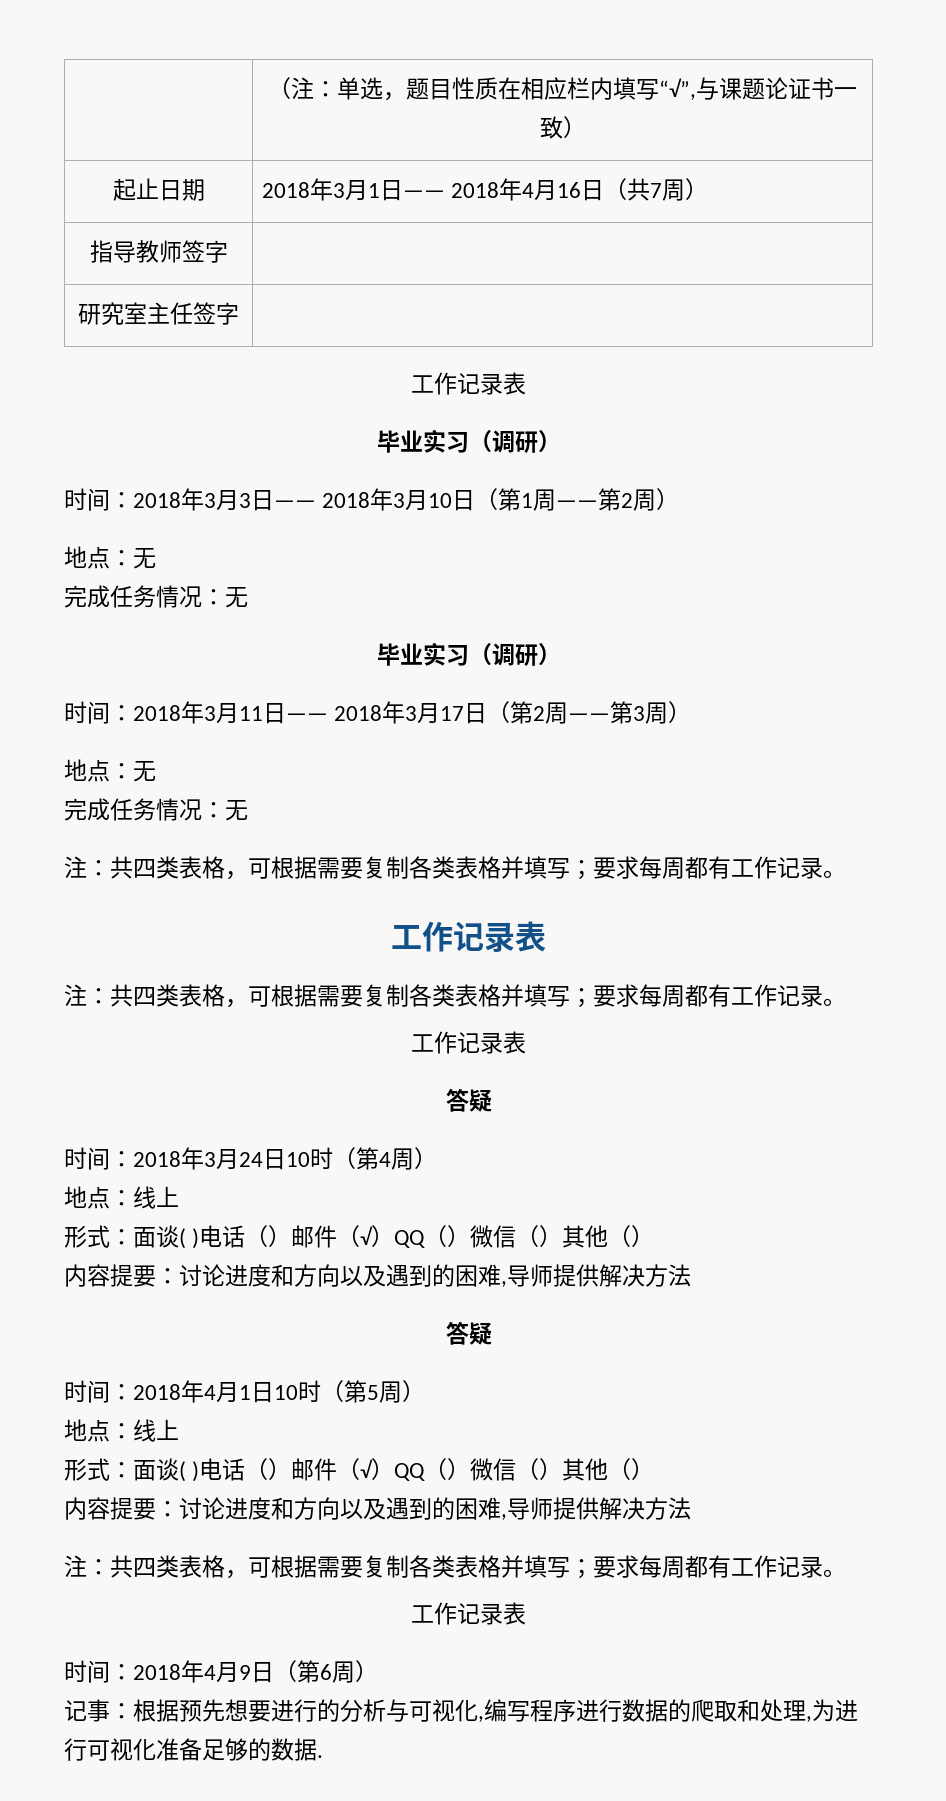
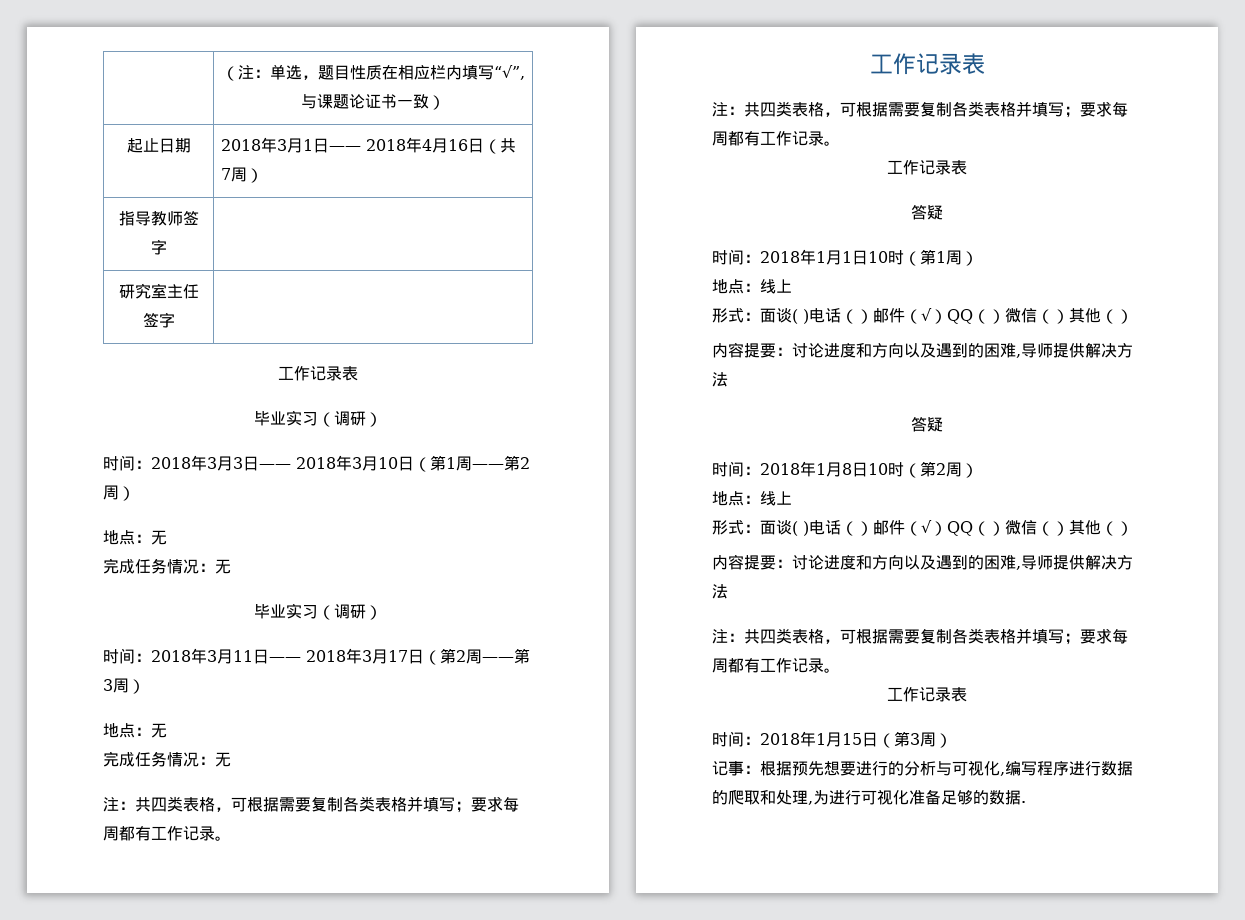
[204,1147,391,1170] 3月24日10时（第4 -> [816,249,946,266] 1月1日10时（第1
[204,1380,379,1403] 4月1日10时（第5 -> [816,461,946,478] 1月8日10时（第2
[204,1660,332,1683] 4月9日（第6 -> [816,731,920,748] 1月15日（第3

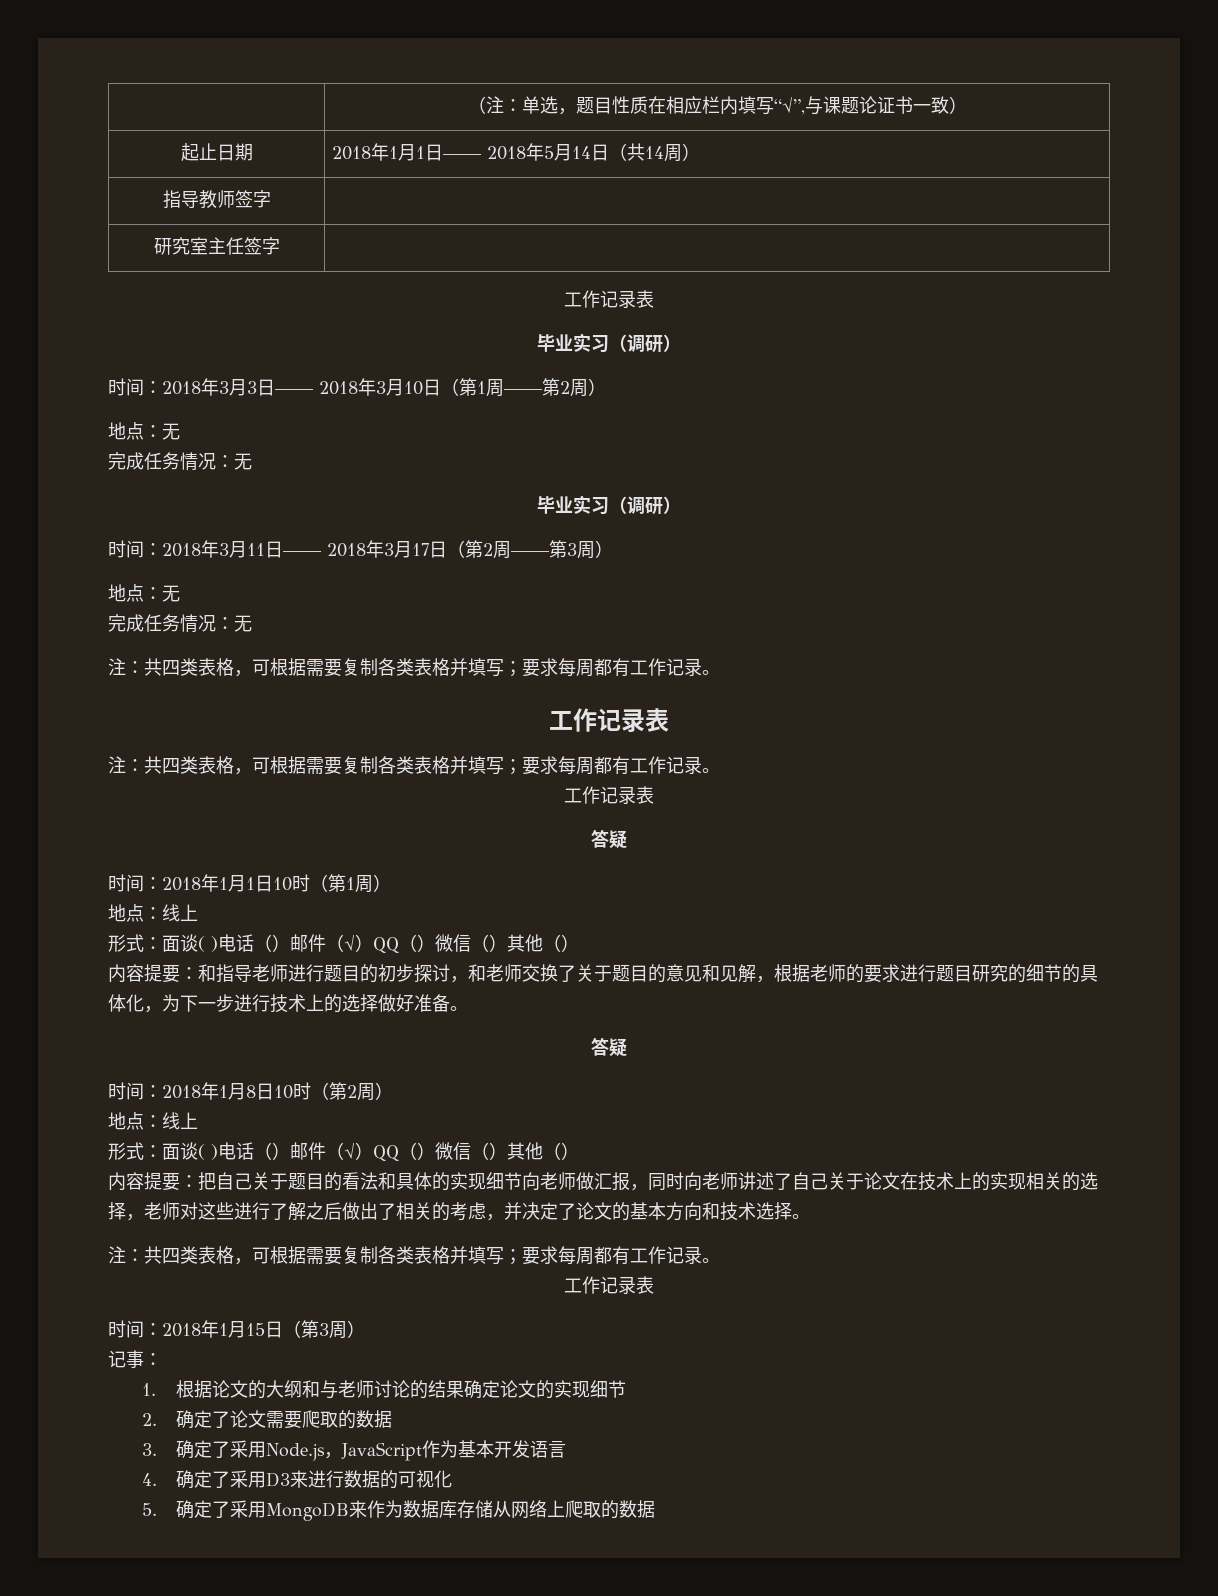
[276,139,287,151] 3 -> [389,146,399,159] 1
[421,138,516,154] [220,168,231,180] 4月16日（共7 -> [544,143,665,161] 5月14日（共14
[792,343,1133,358] [712,372,728,387] 讨论进度和方向以及遇到的困难,导师提供解决方法 -> [198,964,1098,983] [108,994,468,1013] 和指导老师进行题目的初步探讨，和老师交换了关于题目的意见和见解，根据老师的要求进行题目研究的细节的具体化，为下一步进行技术上的选择做好准备。
[792,555,1133,570] [712,584,728,599] 讨论进度和方向以及遇到的困难,导师提供解决方法 -> [198,1172,1098,1191] [108,1202,810,1221] 把自己关于题目的看法和具体的实现细节向老师做汇报，同时向老师讲述了自己关于论文在技术上的实现相关的选择，老师对这些进行了解之后做出了相关的考虑，并决定了论文的基本方向和技术选择。
[760,760,1133,776] [712,789,1026,805] 根据预先想要进行的分析与可视化,编写程序进行数据的爬取和处理,为进行可视化准备足够的数据. -> [142,1380,627,1399] [142,1410,393,1429] [142,1440,567,1461] [142,1470,453,1489] [142,1500,656,1521] // 1.根据论文的大纲和与老师讨论的结果确定论文的实现细节 // 2.确定了论文需要爬取的数据 // 3.确定了采用Node.js，JavaScript作为基本开发语言 // 4.确定了采用D3来进行数据的可视化 // 5.确定了采用MongoDB来作为数据库存储从网络上爬取的数据

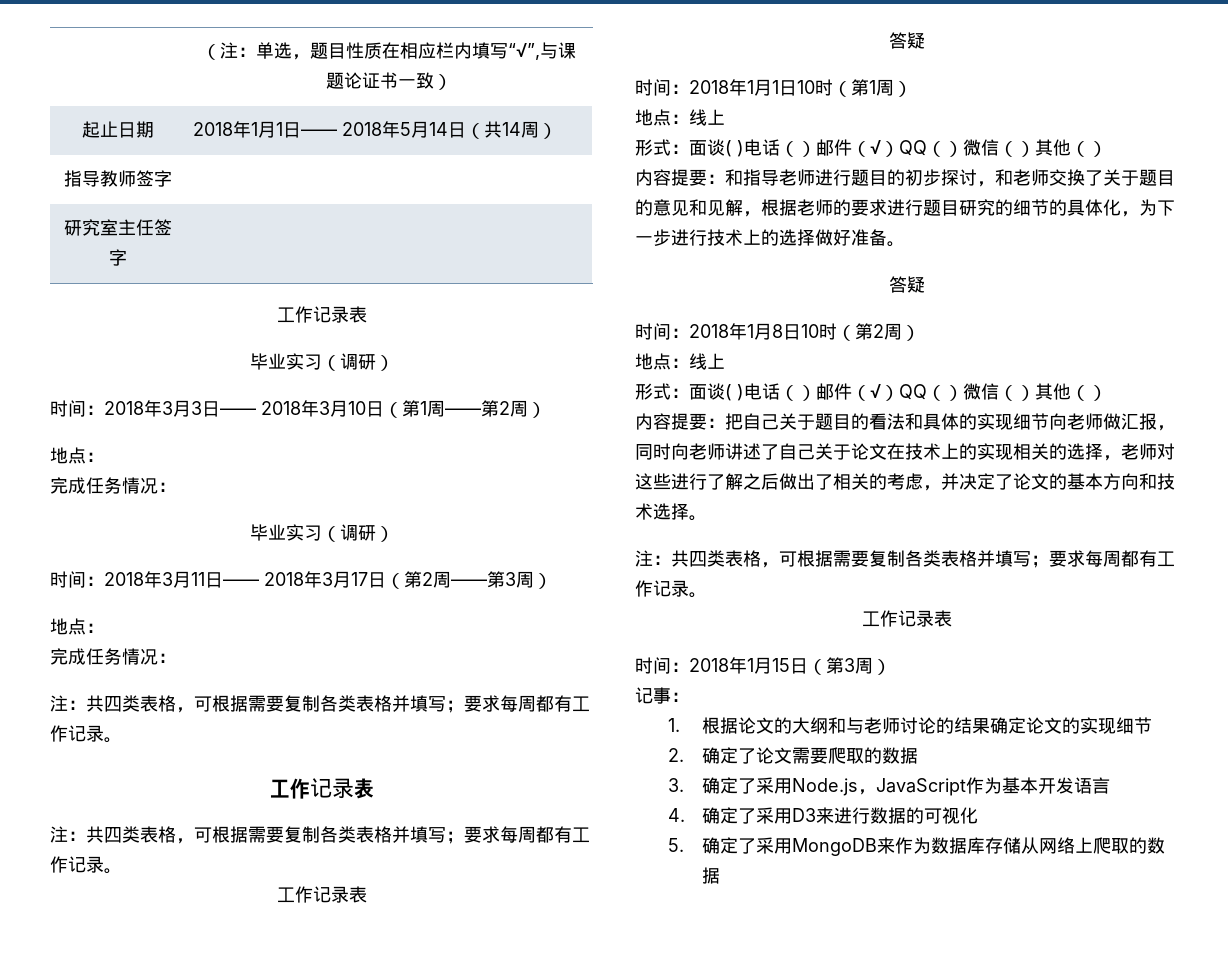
[162,423,180,440] [108,452,252,471] 无 // 完成任务情况：无 -> [50,477,176,494] // 完成任务情况：
[162,585,180,602] [108,614,252,633] 无 // 完成任务情况：无 -> [50,648,176,665] // 完成任务情况：

